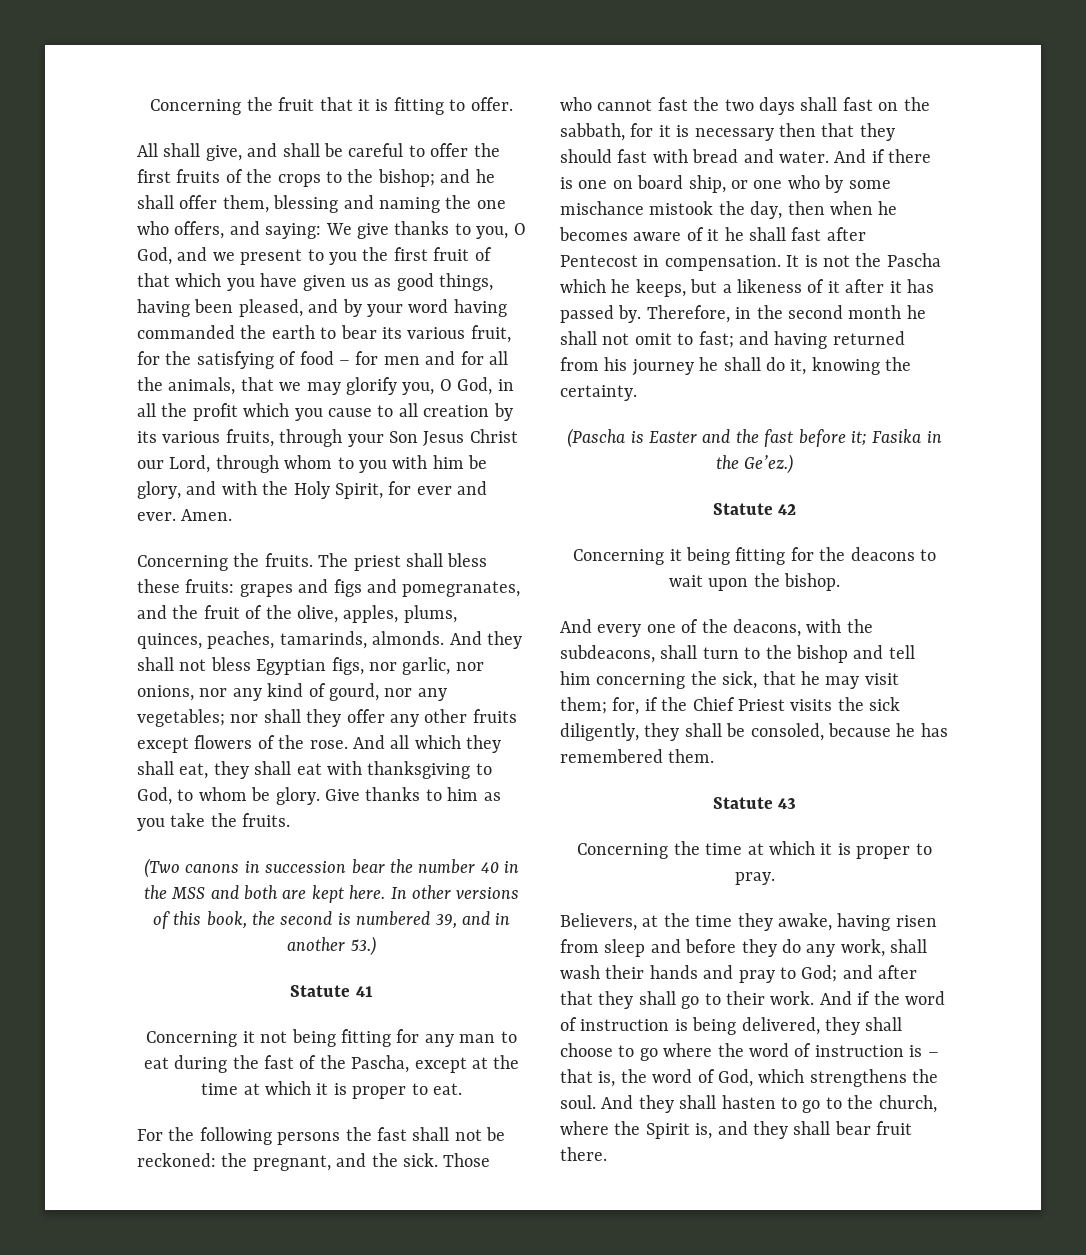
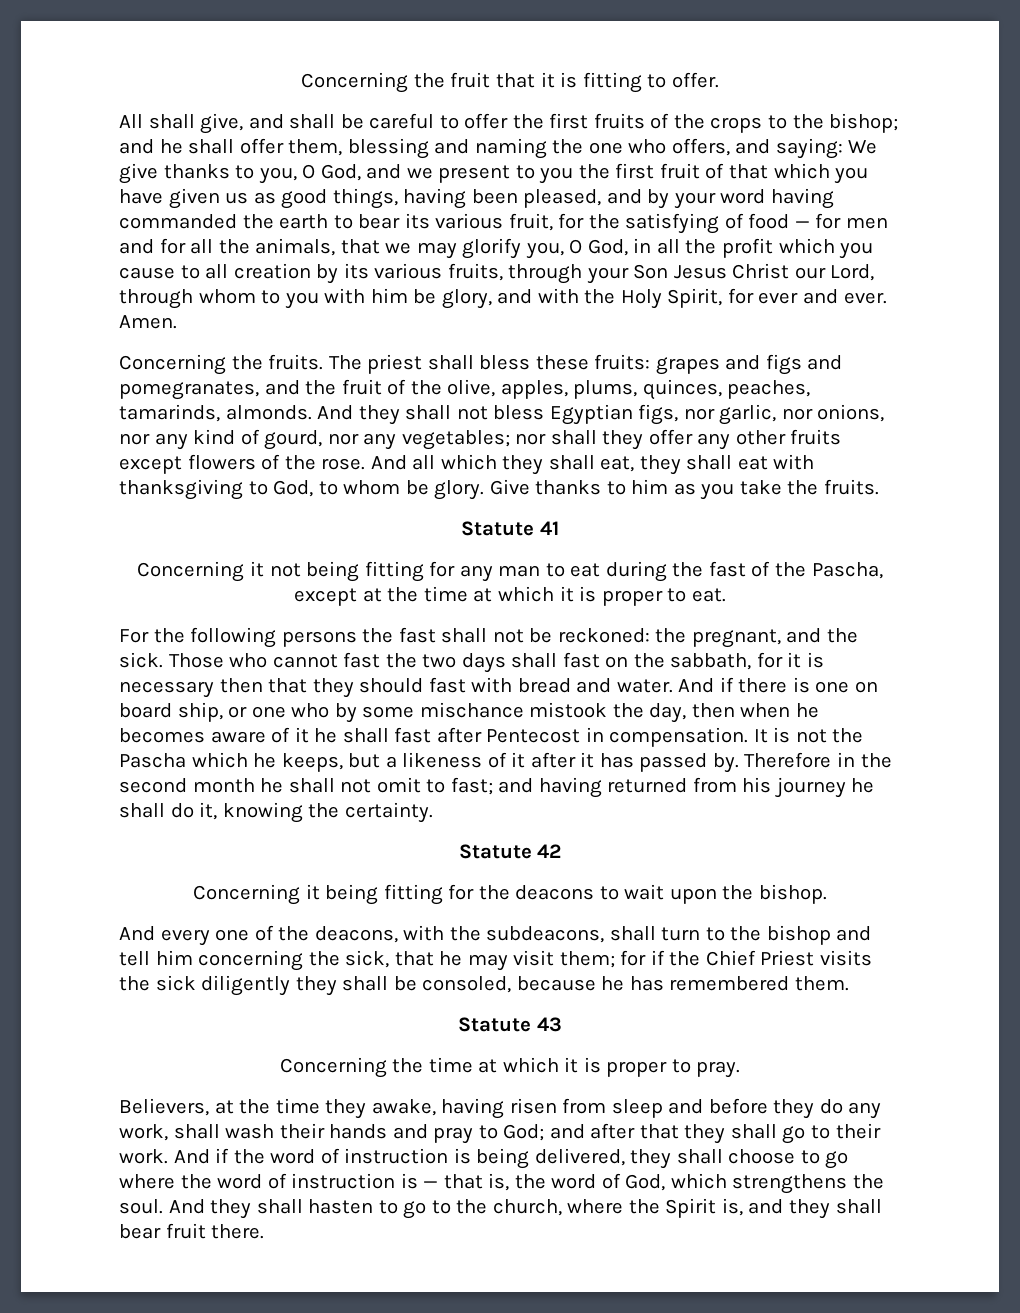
[339,360,350,365] – -> [794,221,810,228] —
[143,858,520,878] [143,885,520,903] [152,911,511,929] [287,936,376,956] // (Two canons in succession bear the number 40 in the MSS and both are kept here. In other versions of this book, the second is numbered 39, and in another 53.) -> (880, 487) none
[646,305,730,323] Therefore, -> [744,752,832,768] Therefore
[567,428,942,448] [715,454,794,474] // (Pascha is Easter and the fast before it; Fasika in the Ge’ez.) -> (433, 812) none
[612,697,640,715] for, -> [620,950,647,966] for
[560,723,639,741] diligently, -> [201,975,291,996] diligently
[927,1052,939,1057] – -> [423,1181,439,1188] —

